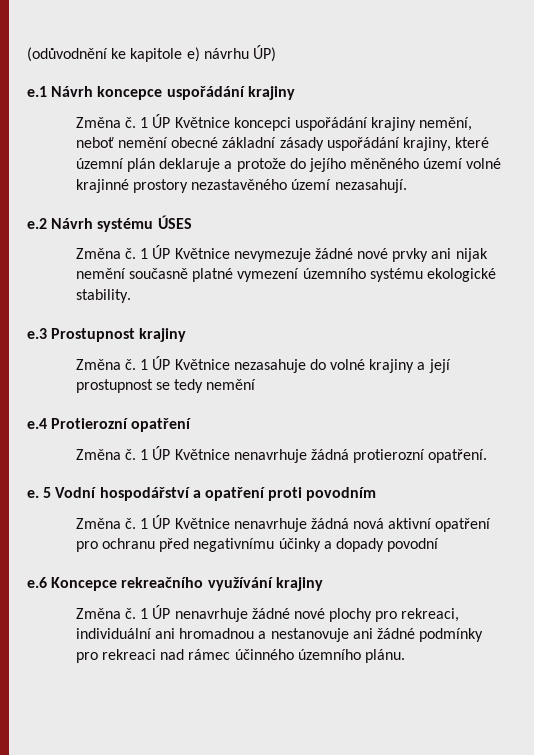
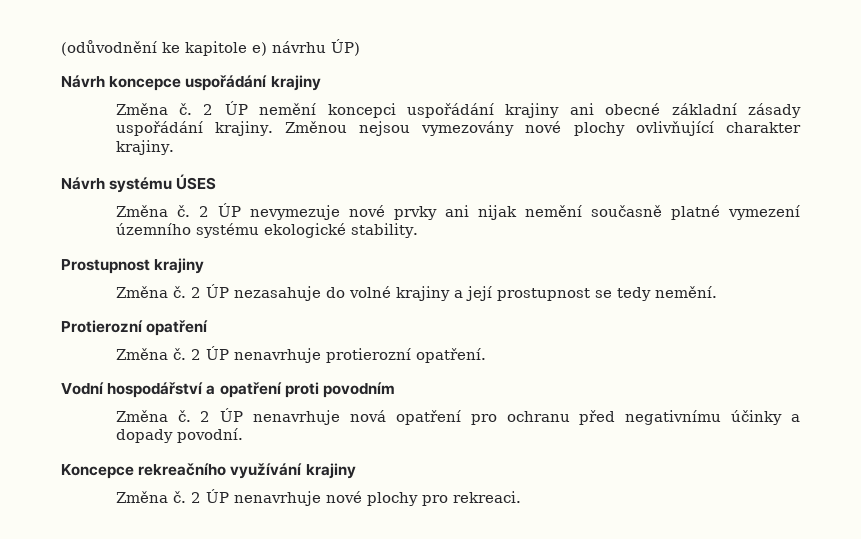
[27,86,47,97] e.1 -> (360, 47) none
[140,114,473,131] [75,137,490,151] [75,158,502,172] [75,179,407,193] [27,218,47,229] 1 ÚP Květnice koncepci uspořádání krajiny nemění, neboť nemění obecné základní zásady uspořádání krajiny, které územní plán deklaruje a protože do jejího měněného území volné krajinné prostory nezastavěného území nezasahují. // e.2 -> [203,101,802,118] [115,121,802,136] [115,140,174,155] 2 ÚP nemění koncepci uspořádání krajiny ani obecné základní zásady uspořádání krajiny. Změnou nejsou vymezovány nové plochy ovlivňující charakter krajiny. //
[140,245,353,262] 1 ÚP Květnice nevymezuje žádné -> [198,203,340,220] 2 ÚP nevymezuje
[27,328,47,339] e.3 -> (418, 230) none
[140,356,230,370] 1 ÚP Květnice -> [190,284,229,298] 2 ÚP
[206,379,257,390] [27,418,47,429] nemění // e.4 -> [654,286,717,298] nemění. //
[140,446,349,463] 1 ÚP Květnice nenavrhuje žádná -> [190,346,321,363] 2 ÚP nenavrhuje
[27,487,52,498] e. 5 -> (486, 355) none
[140,515,433,532] 1 ÚP Květnice nenavrhuje žádná nová aktivní -> [200,408,386,425] 2 ÚP nenavrhuje nová
[387,538,440,552] [27,577,47,588] povodní // e.6 -> [176,428,243,443] povodní. //
[140,605,290,622] 1 ÚP nenavrhuje žádné -> [190,489,321,506] 2 ÚP nenavrhuje
[401,608,460,622] [75,628,484,642] [75,649,405,663] rekreaci, individuální ani hromadnou a nestanovuje ani žádné podmínky pro rekreaci nad rámec účinného územního plánu. -> [452,491,521,503] rekreaci.

